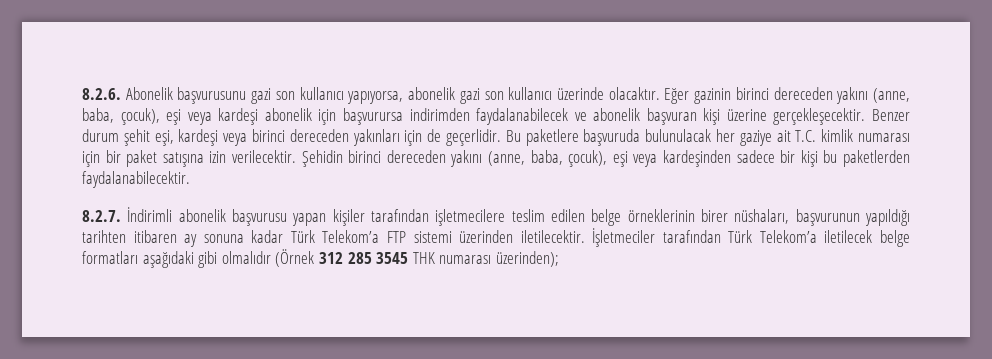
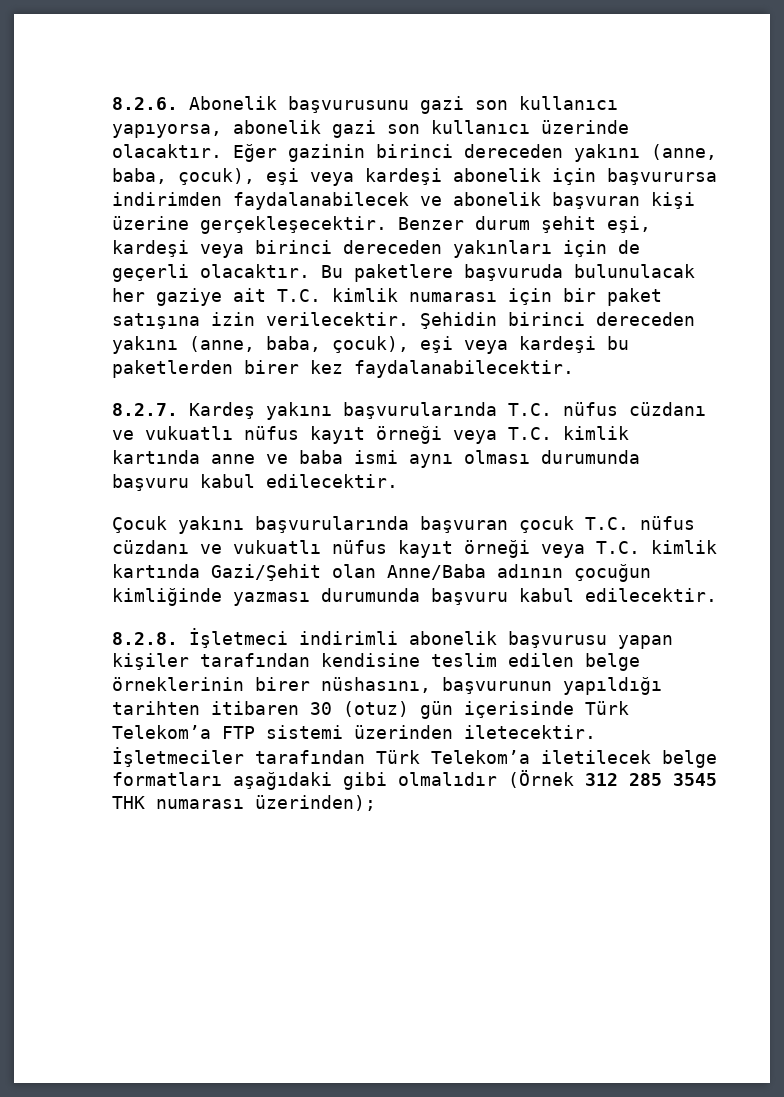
[446,129,502,146] geçerlidir. -> [112,264,310,282] geçerli olacaktır.
[663,150,911,167] [82,171,190,188] [82,207,173,222] kardeşinden sadece bir kişi bu paketlerden faydalanabilecektir. // 8.2.7. İndirimli -> [519,336,629,353] [112,360,574,378] [112,402,706,420] [112,426,629,444] [112,450,640,468] [112,474,398,491] [112,516,695,534] [112,540,717,558] [112,564,651,582] [112,588,717,606] [112,628,398,648] kardeşi bu paketlerden birer kez faydalanabilecektir. // 8.2.7. Kardeş yakını başvurularında T.C. nüfus cüzdanı ve vukuatlı nüfus kayıt örneği veya T.C. kimlik kartında anne ve baba ismi aynı olması durumunda başvuru kabul edilecektir. // Çocuk yakını başvurularında başvuran çocuk T.C. nüfus cüzdanı ve vukuatlı nüfus kayıt örneği veya T.C. kimlik kartında Gazi/Şehit olan Anne/Baba adının çocuğun kimliğinde yazması durumunda başvuru kabul edilecektir. // 8.2.8. İşletmeci indirimli
[435,209,506,226] işletmecilere -> [321,653,420,667] kendisine
[734,209,790,224] nüshaları, -> [321,677,431,693] nüshasını,
[184,230,284,247] ay sonuna kadar -> [310,701,574,719] 30 (otuz) gün içerisinde
[520,230,585,243] iletilecektir. -> [464,725,596,739] iletecektir.

